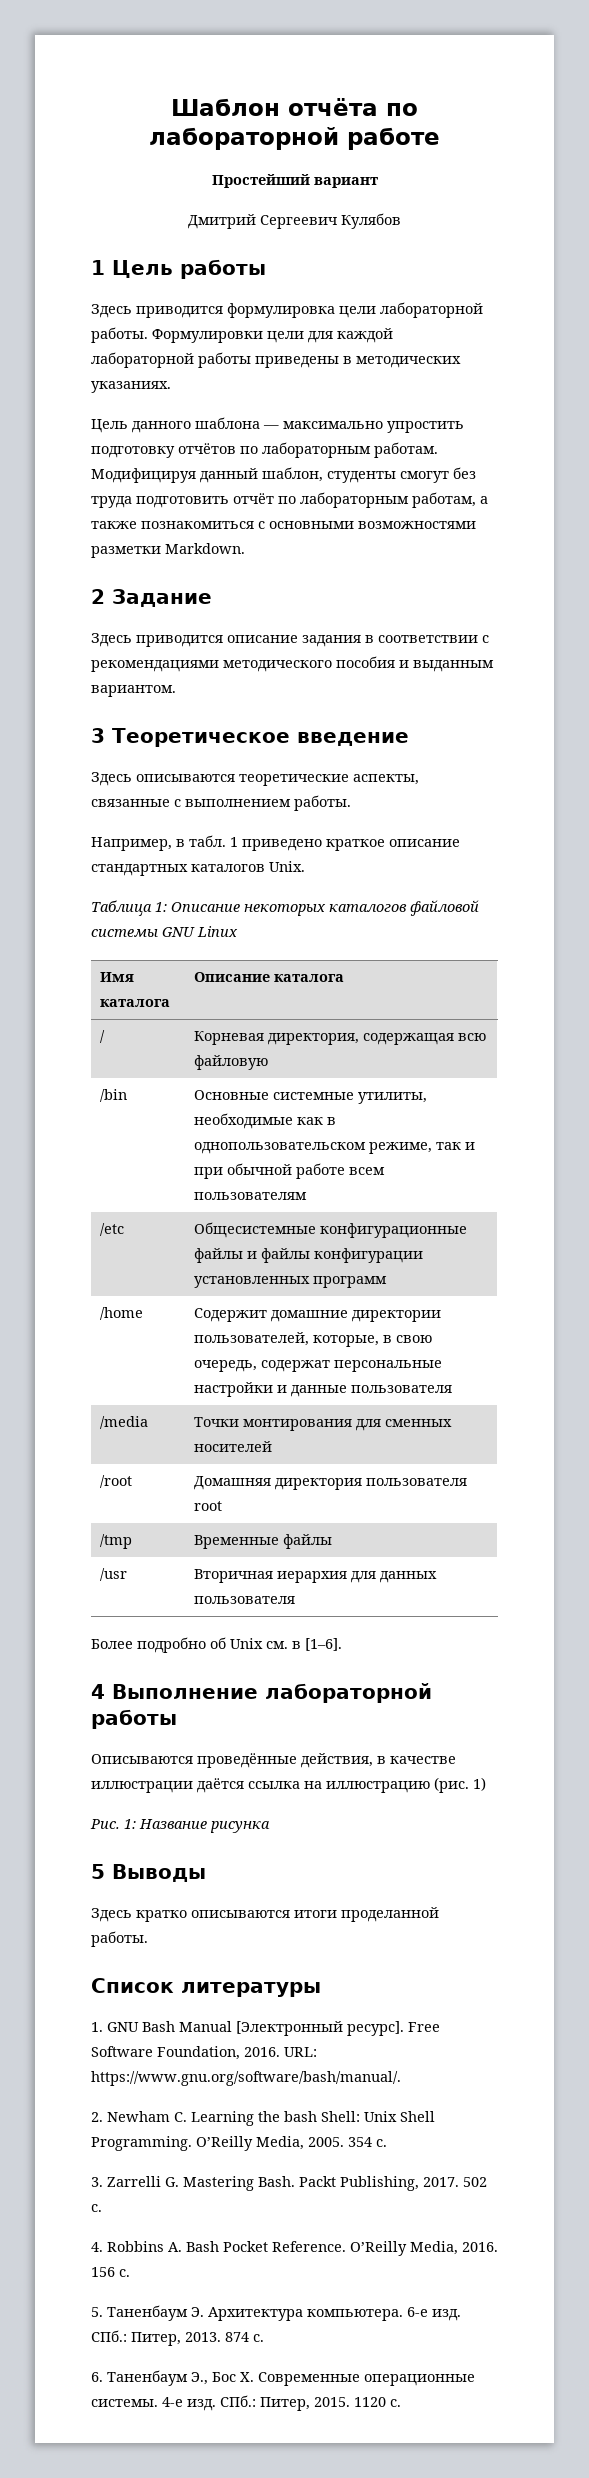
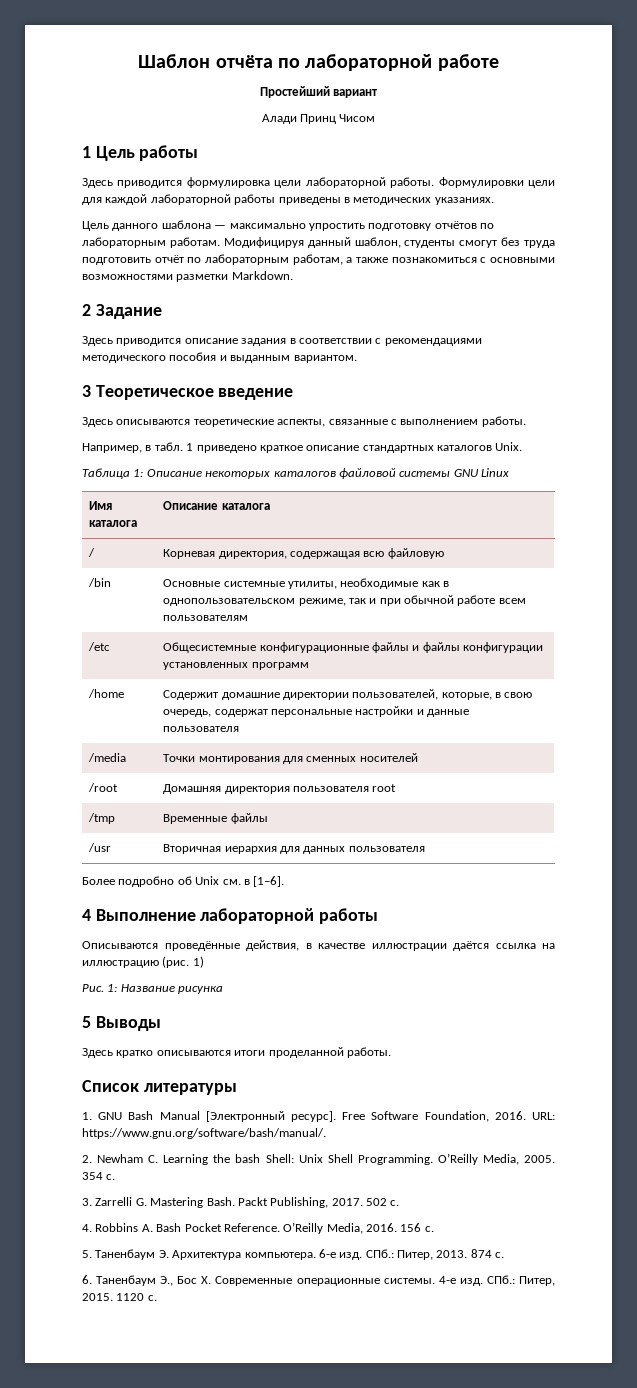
[188,213,401,229] Дмитрий Сергеевич Кулябов -> [261,114,376,124] Алади Принц Чисом

